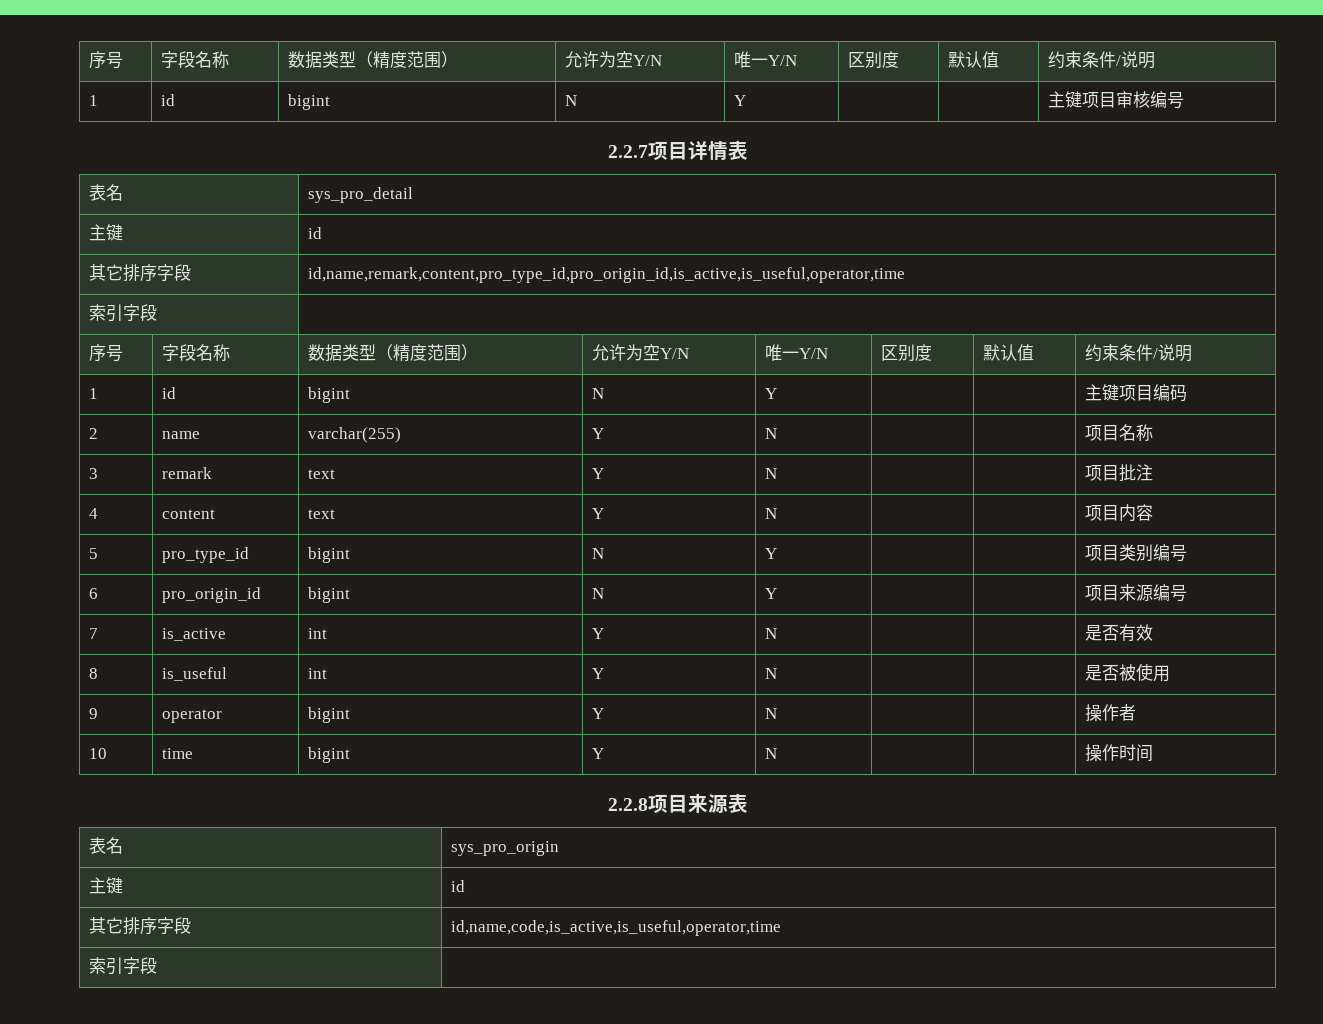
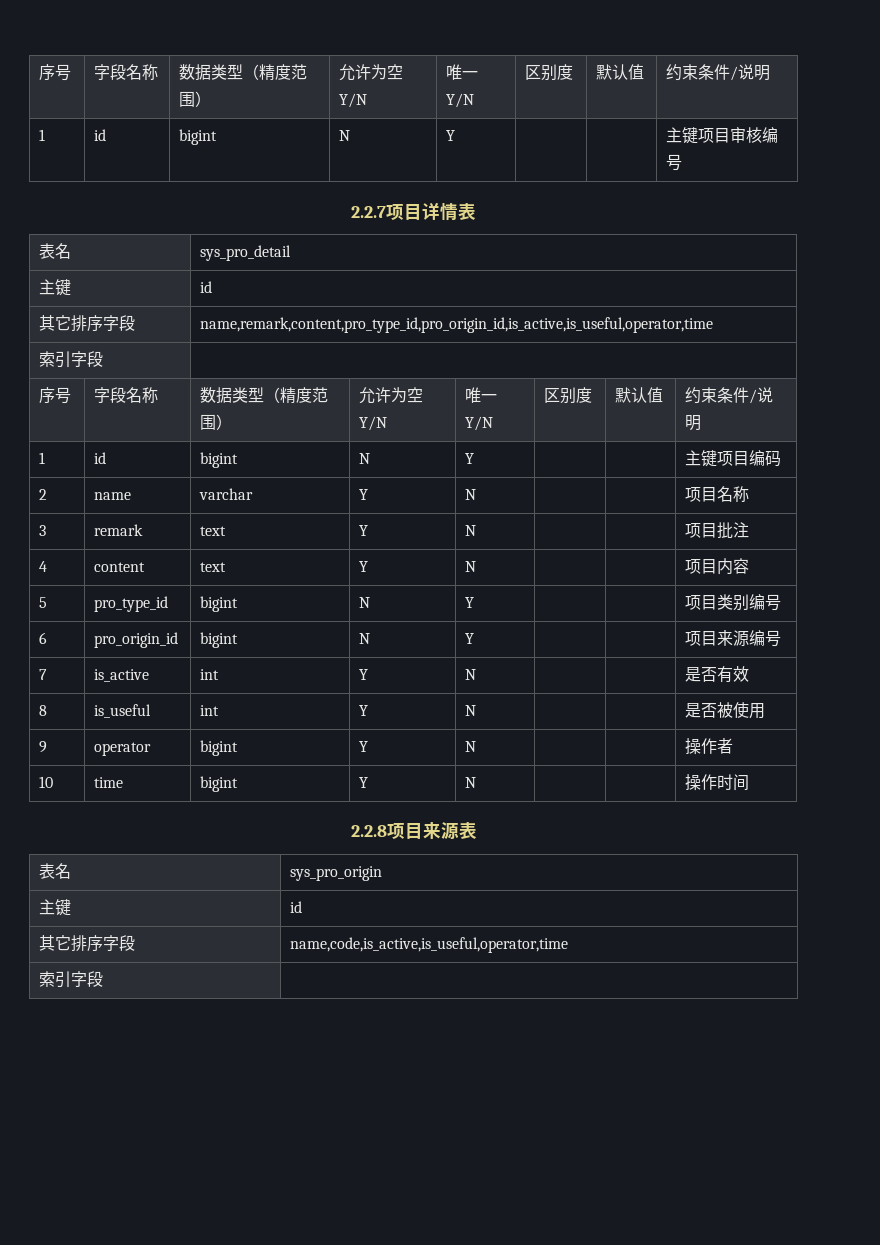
[307,267,905,283] id,name,remark,content,pro_type_id,pro_origin_id,is_active,is_useful,operator,time -> [200,317,714,333] name,remark,content,pro_type_id,pro_origin_id,is_active,is_useful,operator,time
[307,427,401,443] varchar(255) -> [199,488,254,500] varchar
[450,920,781,936] id,name,code,is_active,is_useful,operator,time -> [290,937,569,953] name,code,is_active,is_useful,operator,time

